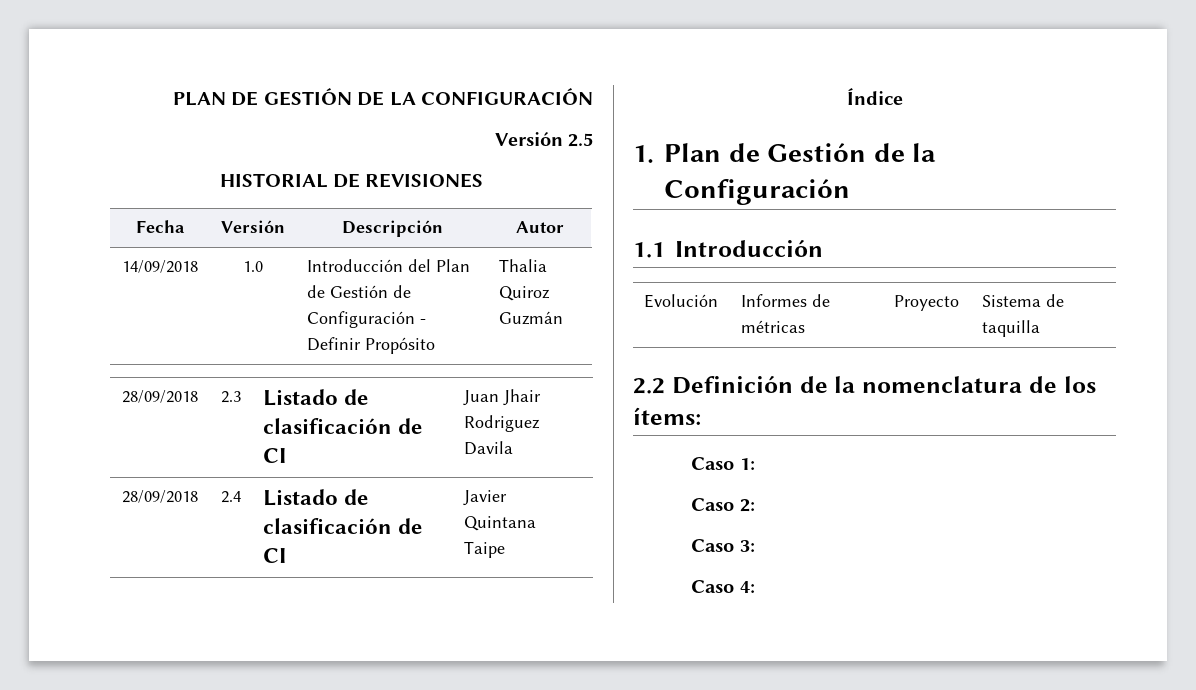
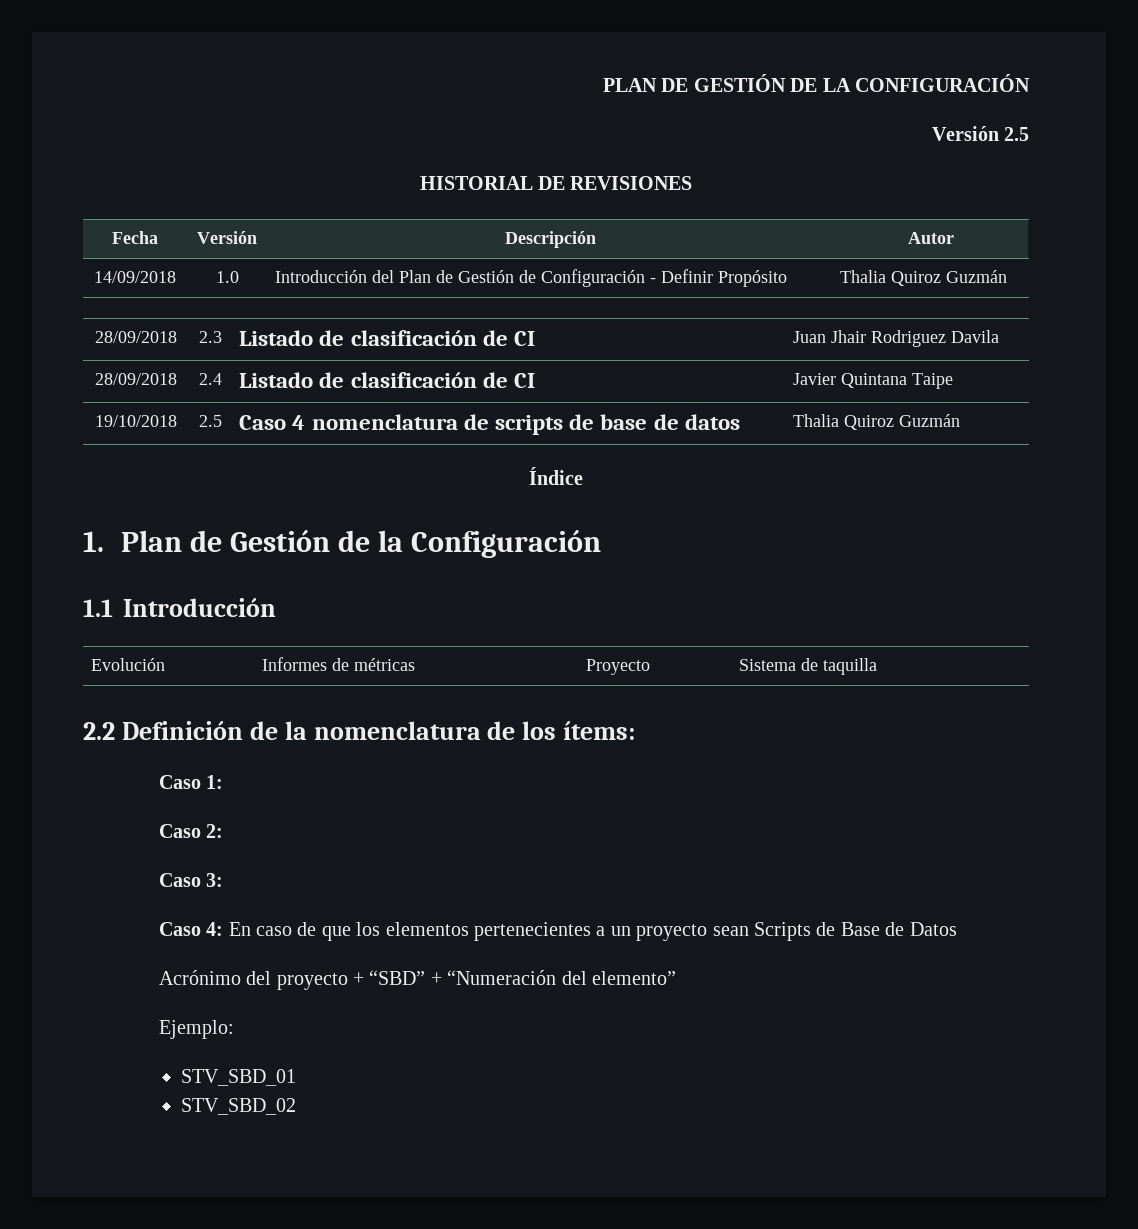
(506, 549) none -> [95,415,177,427] [198,415,222,427] [239,414,740,435] [793,414,961,430] // 19/10/2018 | 2.5 | Caso 4 nomenclatura de scripts de base de datos | Thalia Quiroz Guzmán
(755, 587) none -> [228,922,957,941] [158,970,677,990] [158,1020,234,1039] [180,1069,296,1086] [180,1098,296,1115] En caso de que los elementos pertenecientes a un proyecto sean Scripts de Base de Datos // Acrónimo del proyecto + “SBD” + “Numeración del elemento” // Ejemplo: // STV_SBD_01 // STV_SBD_02

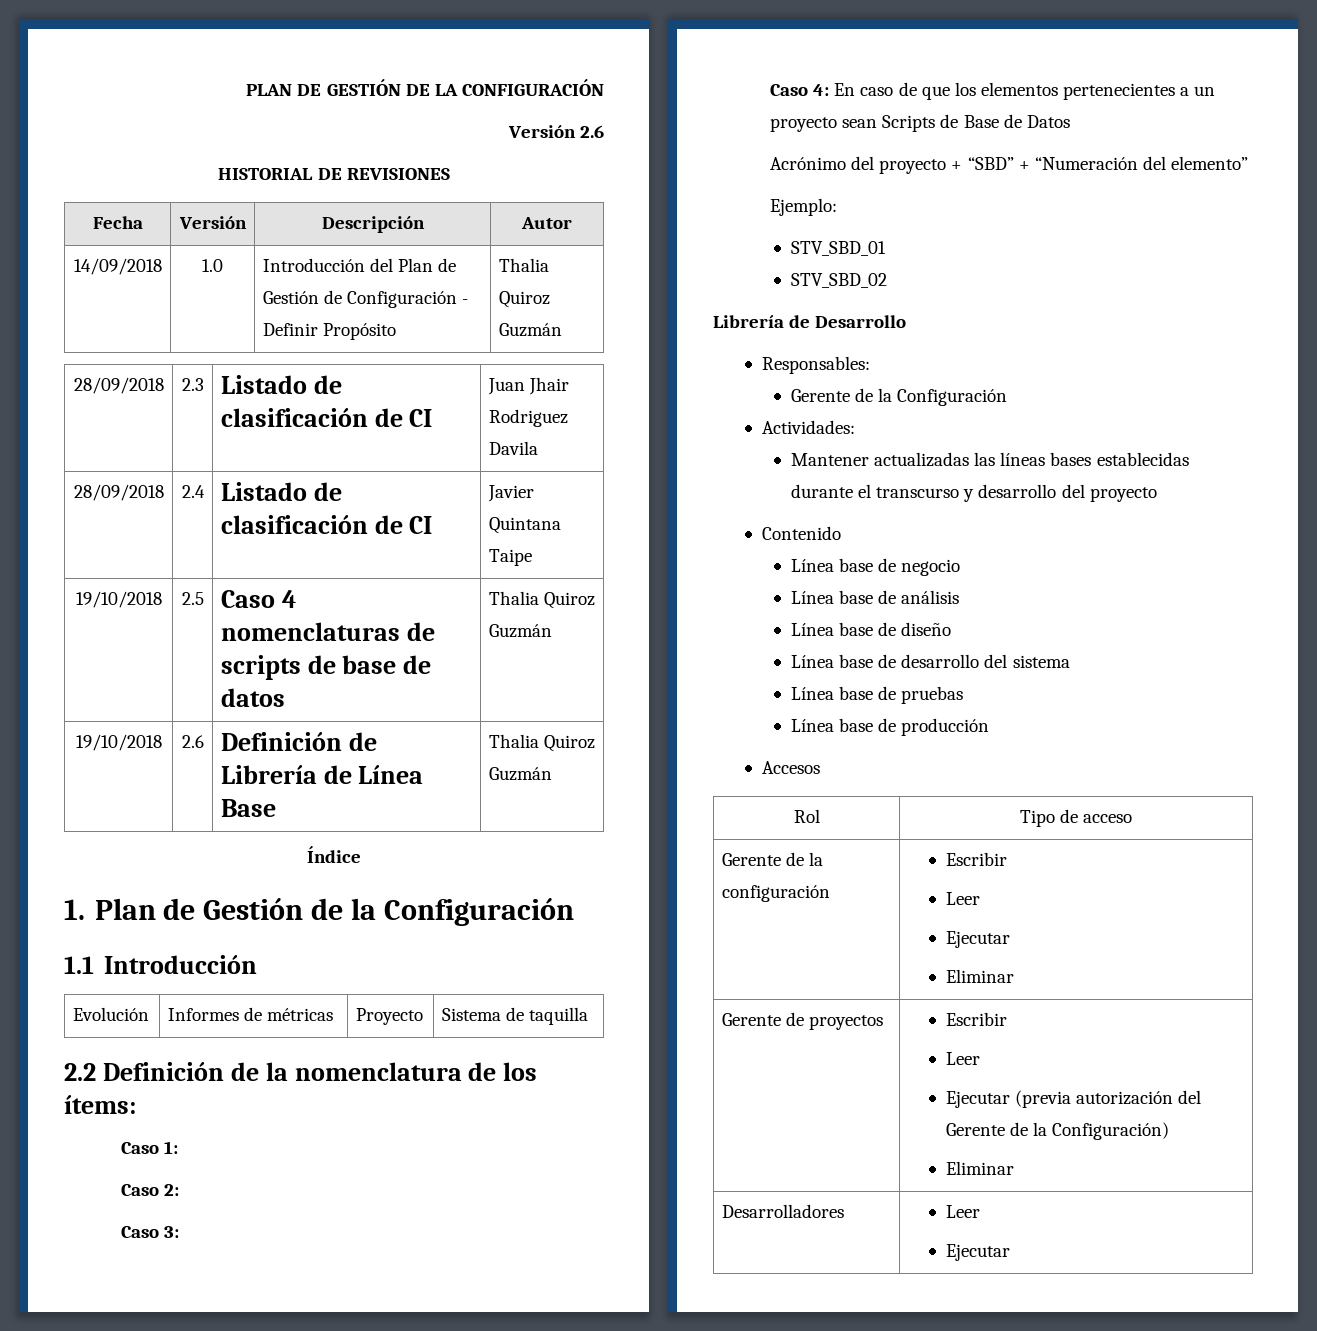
[1004,127,1029,141] 2.5 -> [580,125,604,138] 2.6
[311,414,458,430] nomenclatura -> [220,622,400,641] nomenclaturas
(961, 420) none -> [75,734,162,751] [181,735,204,748] [220,732,377,751] [220,765,424,784] [220,799,276,817] [488,734,595,752] [488,767,552,781] // 19/10/2018 | 2.6 | Definición de Librería de Línea Base | Thalia Quiroz Guzmán
(296, 1106) none -> [713,315,907,328] [762,356,871,374] [790,388,1008,406] [762,420,856,434] [790,452,1189,467] [790,484,1157,502] [762,526,842,540] [790,558,961,576] [790,590,960,604] [790,622,952,636] [790,654,1070,668] [790,686,964,704] [790,718,990,736] [762,761,821,774] [793,809,820,823] [1019,809,1133,827] [721,852,823,866] [721,885,830,902] [945,852,1007,866] [945,892,980,905] [945,931,1010,948] [945,969,1014,983] [721,1012,883,1030] [945,1012,1007,1026] [945,1052,980,1065] [945,1090,1202,1108] [945,1122,1170,1140] [945,1161,1014,1175] [721,1204,844,1218] [945,1205,980,1218] [945,1244,1010,1261] // Librería de Desarrollo // Responsables: // Gerente de la Configuración // Actividades: // Mantener actualizadas las líneas bases establecidas durante el transcurso y desarrollo del proyecto // Contenido // Línea base de negocio // Línea base de análisis // Línea base de diseño // Línea base de desarrollo del sistema // Línea base de pruebas // Línea base de producción // Accesos // Rol | Tipo de acceso // Gerente de la configuración | Escribir // Leer // Ejecutar // Eliminar // Gerente de proyectos | Escribir // Leer // Ejecutar (previa autorización del Gerente de la Configuración) // Eliminar // Desarrolladores | Leer // Ejecutar

